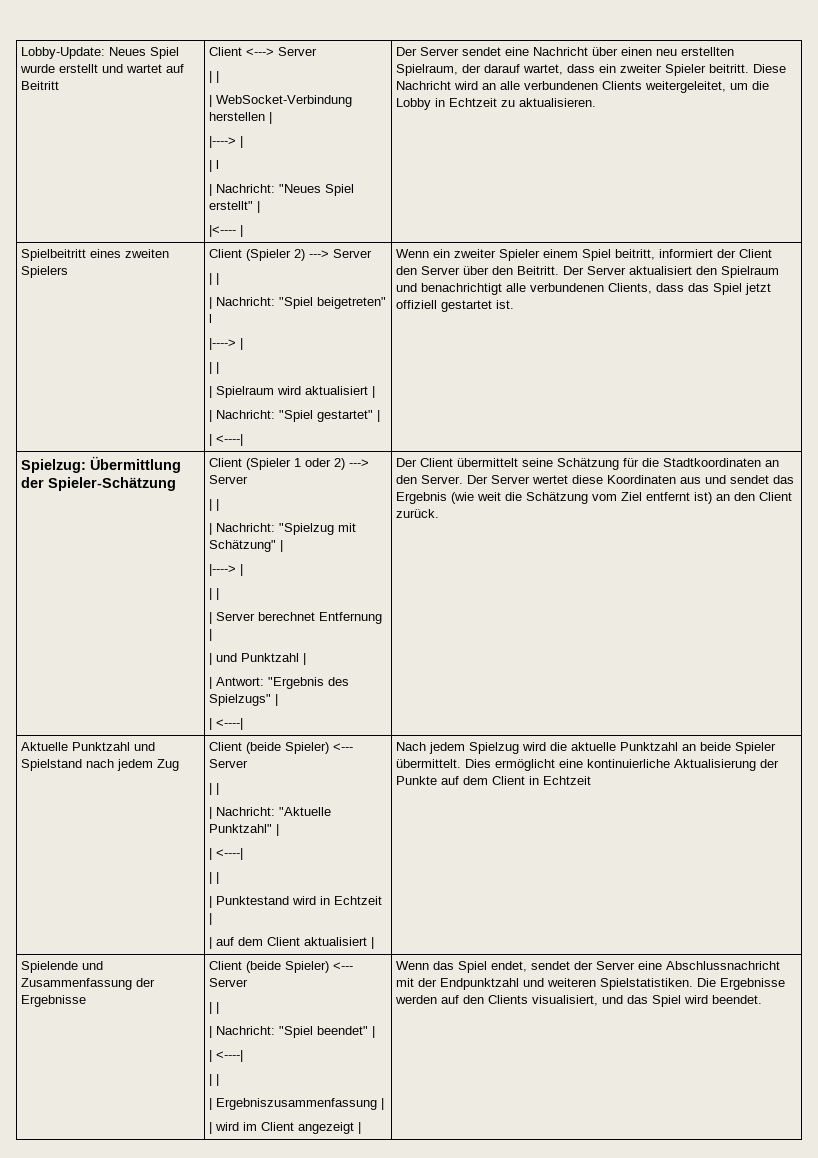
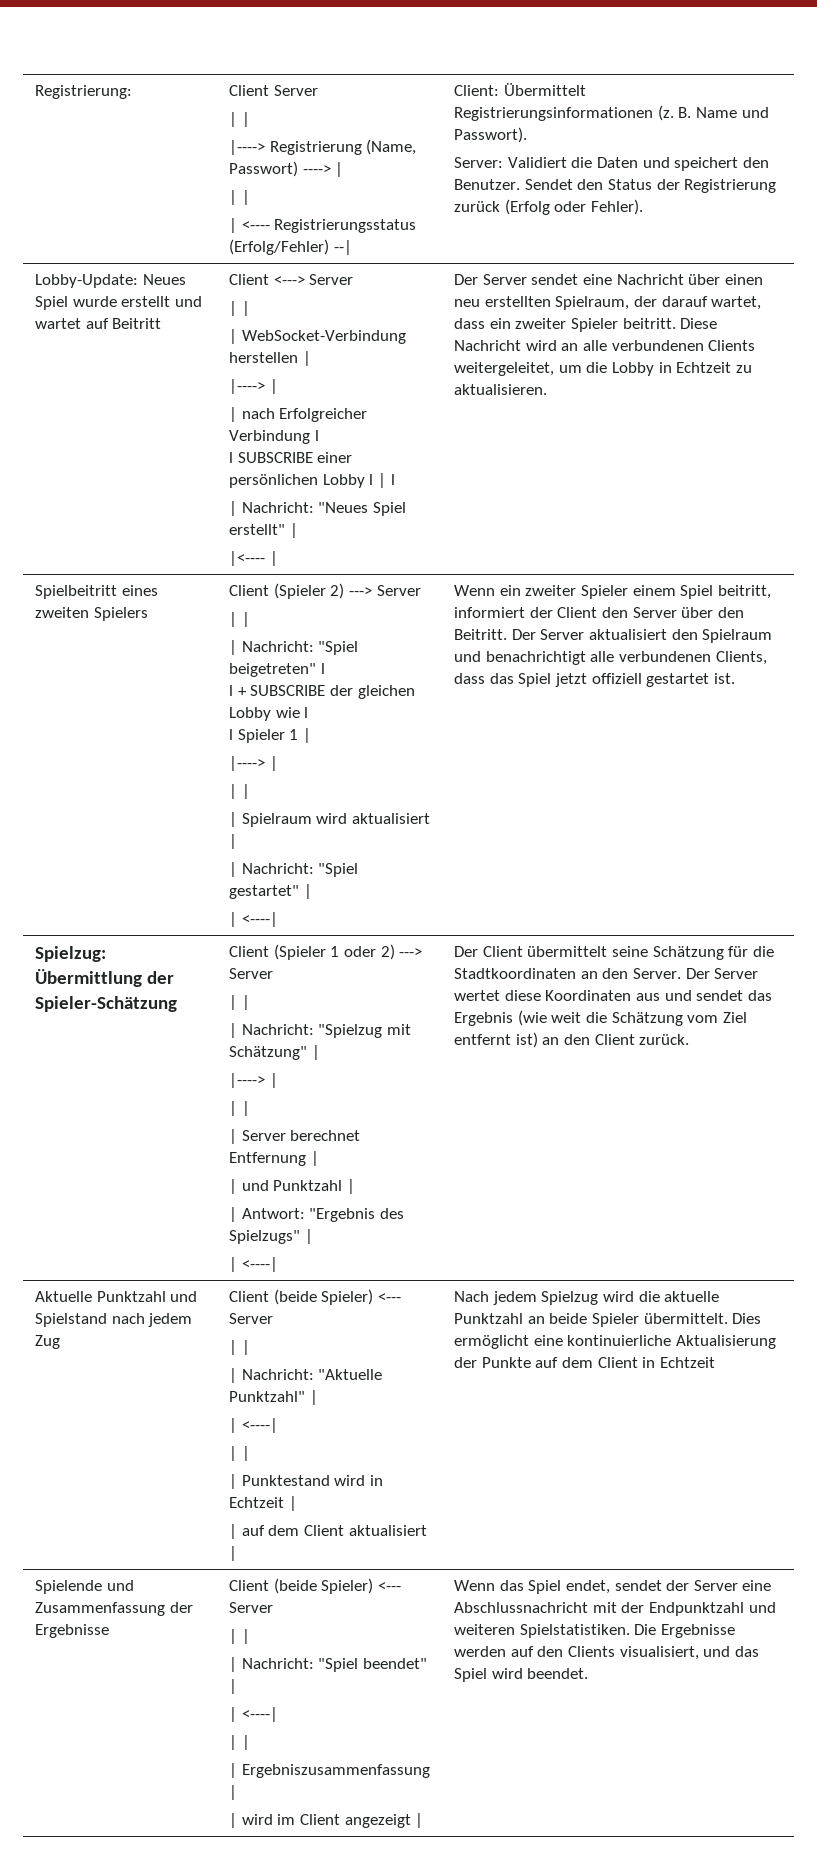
(21, 53) none -> [35,85,133,99] [229,85,318,96] [229,112,250,127] [229,139,417,155] [229,161,344,177] [229,190,250,205] [229,218,417,233] [229,239,352,255] [454,83,586,96] [454,105,769,121] [454,127,528,143] [454,157,769,171] [454,179,777,193] [454,199,643,215] Registrierung: | Client Server // | | // |----> Registrierung (Name, Passwort) ----> | // | | // | <---- Registrierungsstatus (Erfolg/Fehler) --| | Client: Übermittelt Registrierungsinformationen (z. B. Name und Passwort). // Server: Validiert die Daten und speichert den Benutzer. Sendet den Status der Registrierung zurück (Erfolg oder Fehler). //
(213, 166) none -> [241,408,368,422] [229,430,319,444] [229,452,353,463] [229,473,386,488] nach Erfolgreicher Verbindung l // l SUBSCRIBE einer persönlichen Lobby l |
(213, 318) none -> [229,685,415,699] [229,707,309,721] [229,728,311,743] // l + SUBSCRIBE der gleichen Lobby wie l // l Spieler 1 |

